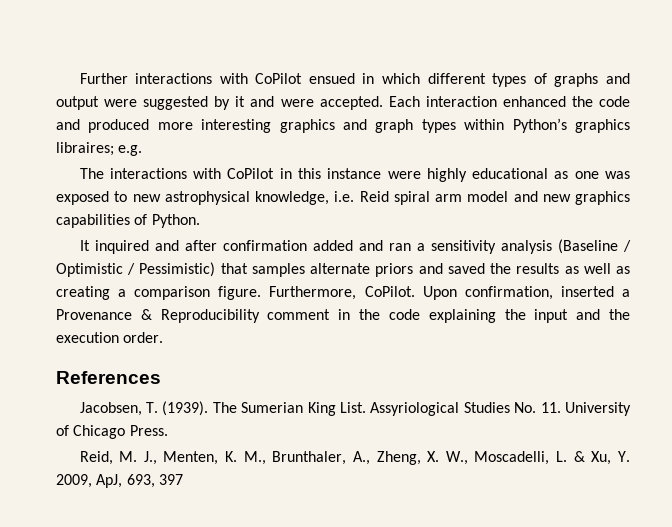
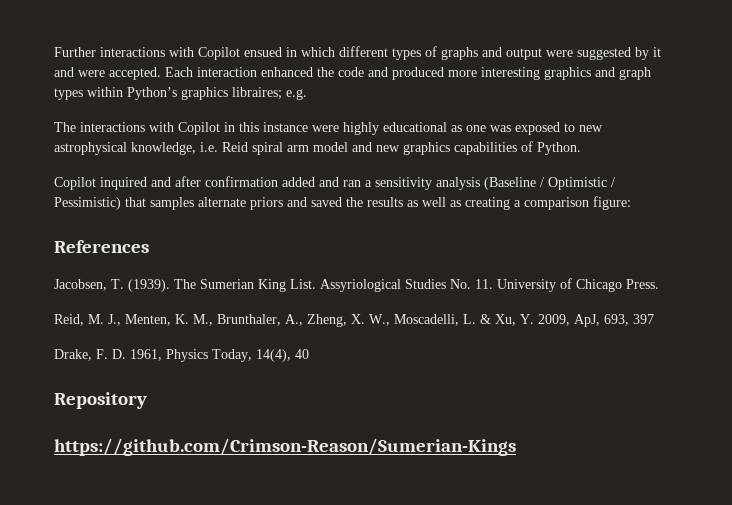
[255,73,303,84] CoPilot -> [198,47,240,60] Copilot
[227,168,275,179] CoPilot -> [178,122,220,135] Copilot
[79,240,90,251] It -> [54,177,96,190] Copilot
[218,286,630,300] [56,309,630,323] [56,332,164,343] figure. Furthermore, CoPilot. Upon confirmation, inserted a Provenance & Reproducibility comment in the code explaining the input and the execution order. -> [593,196,631,210] figure:
(183, 479) none -> [54,349,309,362] [54,392,147,409] [54,438,516,456] // Drake, F. D. 1961, Physics Today, 14(4), 40 // Repository // https://github.com/Crimson-Reason/Sumerian-Kings

